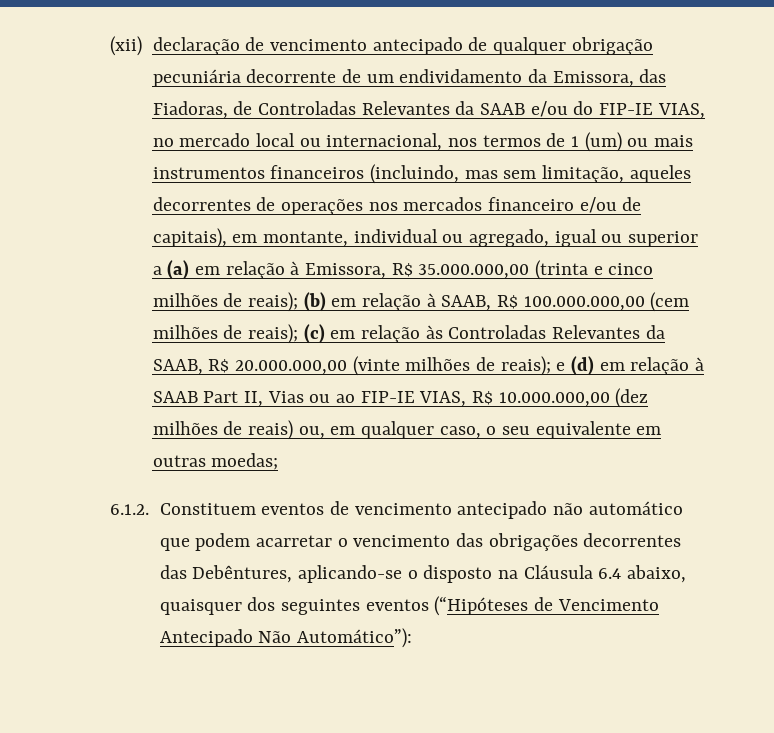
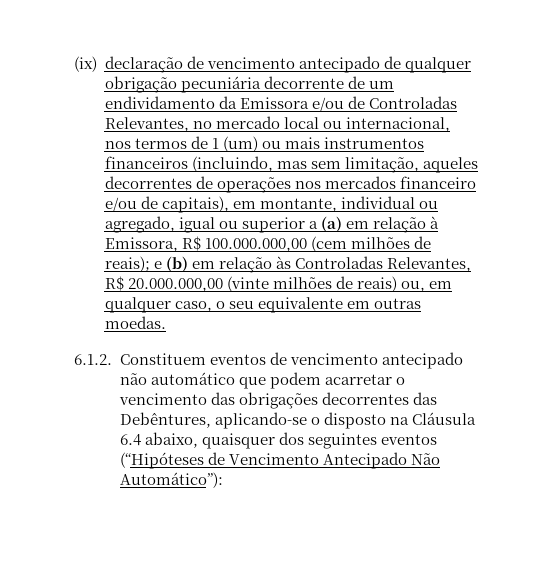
[110,36,142,56] (xii) -> [74,56,97,72] (ix)
[552,69,667,87] [152,101,705,119] Emissora, das Fiadoras, de Controladas Relevantes da SAAB e/ou do FIP-IE VIAS, -> [239,96,457,112] [104,117,189,132] Emissora e/ou de Controladas Relevantes,
[418,260,654,280] [152,292,518,312] 35.000.000,00 (trinta e cinco milhões de reais); (b) em relação à SAAB, R$ -> (201, 243) none
[303,324,325,344] (c) -> [153,256,188,272] e (b)
[551,325,665,339] [152,359,203,375] Relevantes da SAAB, -> [386,257,471,272] Relevantes,
[500,356,704,376] [152,388,649,408] [152,421,243,435] reais); e (d) em relação à SAAB Part II, Vias ou ao FIP-IE VIAS, R$ 10.000.000,00 (dez milhões de -> (353, 282) none
[211,453,279,470] moedas; -> [104,316,166,329] moedas.

